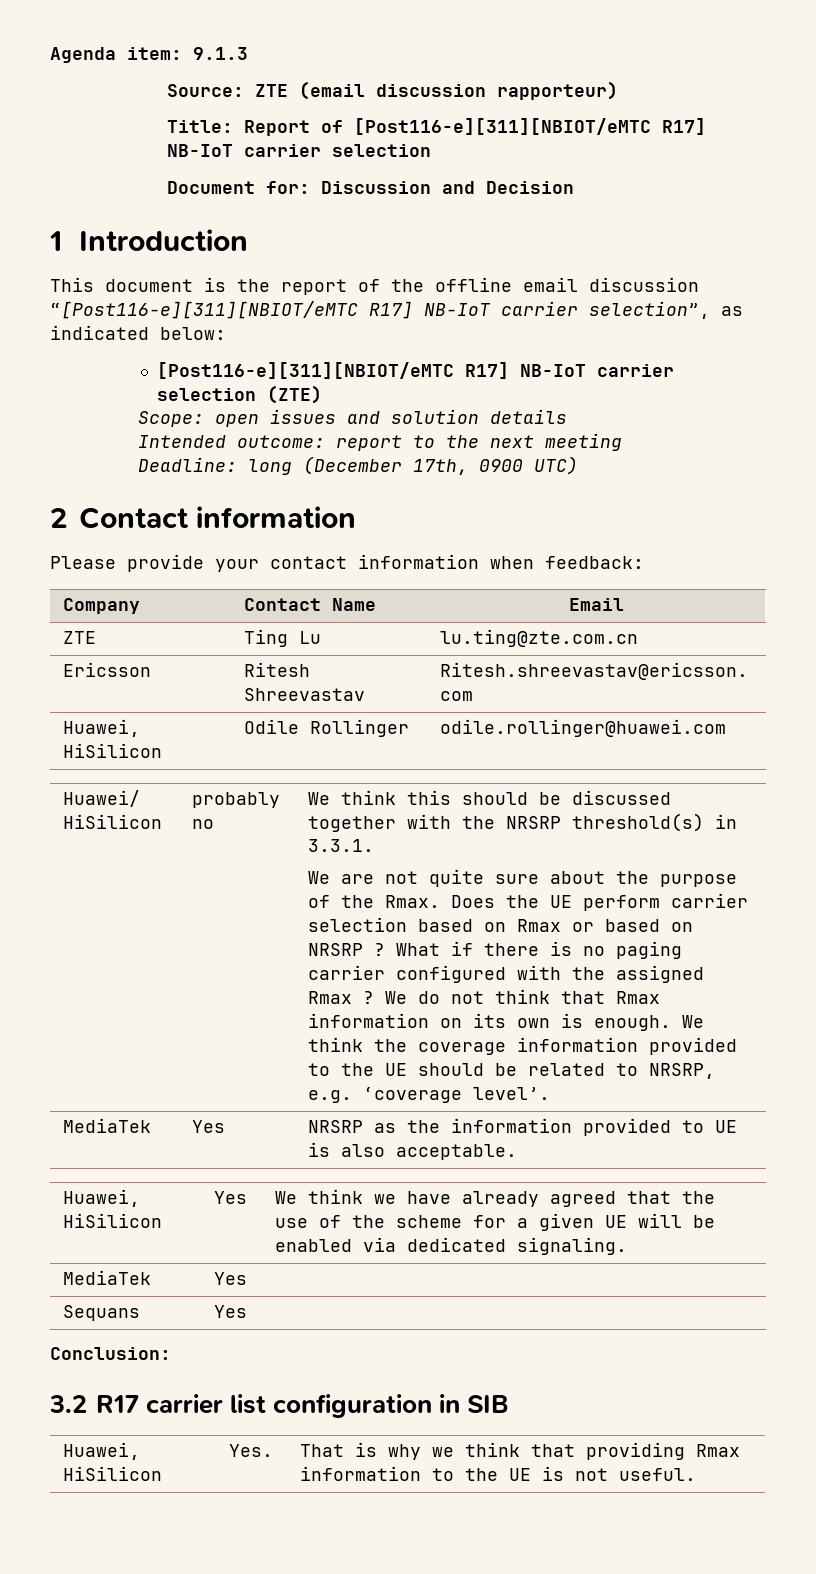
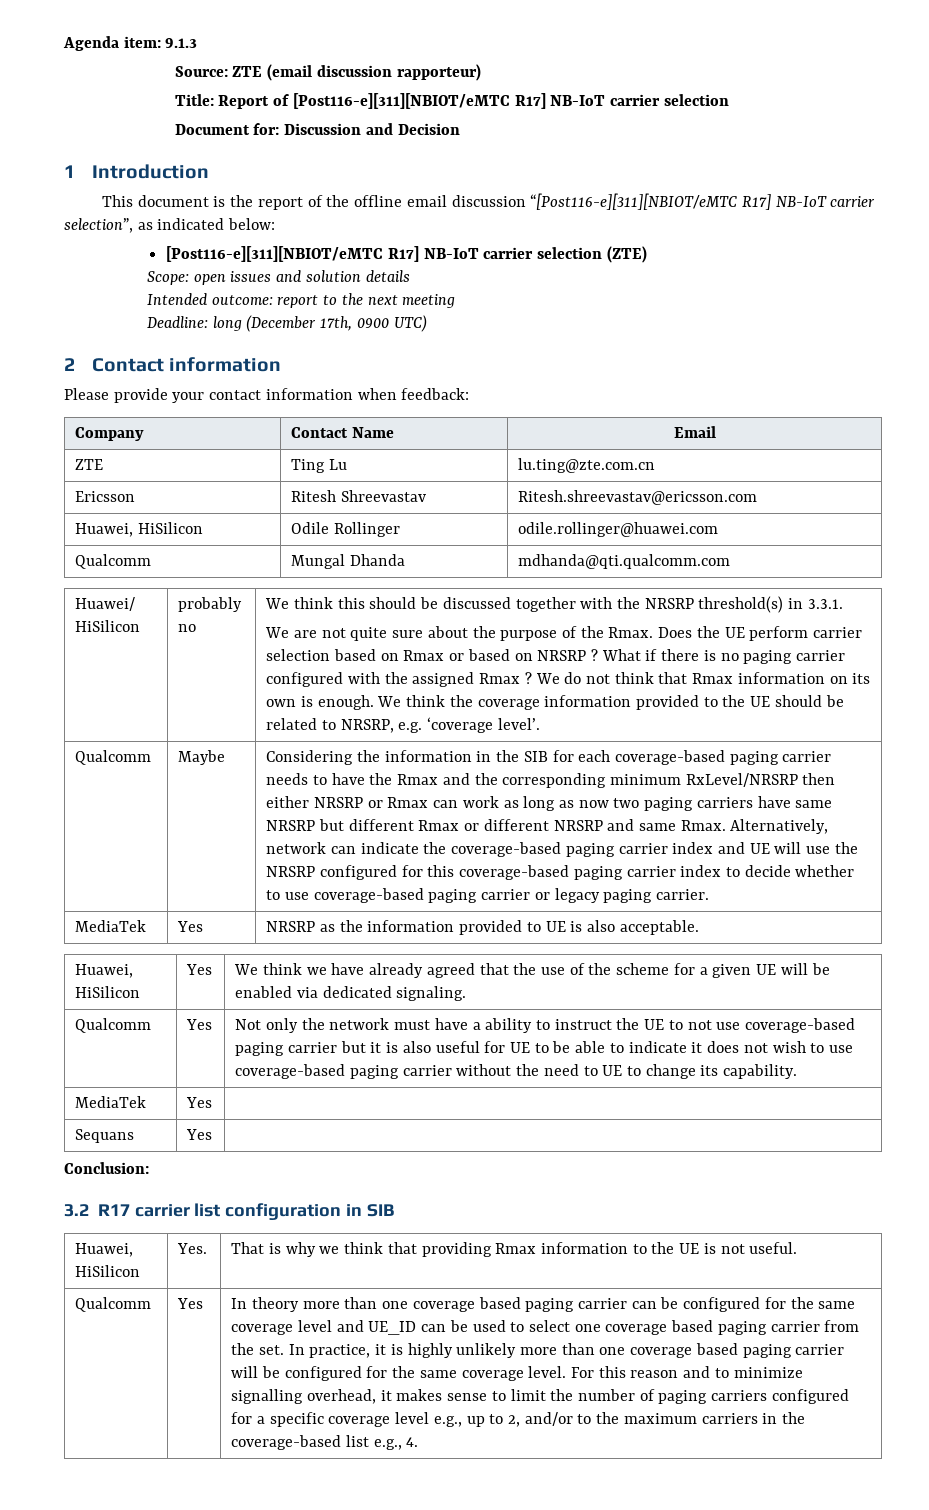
(727, 728) none -> [75,554,152,569] [291,554,405,569] [518,554,731,569] // Qualcomm | Mungal Dhanda | mdhanda@qti.qualcomm.com
(551, 1093) none -> [75,750,152,765] [178,750,226,765] [266,750,832,765] [266,773,836,788] [266,796,833,811] [266,819,829,834] [266,842,858,857] [266,865,855,880] [266,888,709,903] // Qualcomm | Maybe | Considering the information in the SIB for each coverage-based paging carrier needs to have the Rmax and the corresponding minimum RxLevel/NRSRP then either NRSRP or Rmax can work as long as now two paging carriers have same NRSRP but different Rmax or different NRSRP and same Rmax. Alternatively, network can indicate the coverage-based paging carrier index and UE will use the NRSRP configured for this coverage-based paging carrier index to decide whether to use coverage-based paging carrier or legacy paging carrier.
(628, 1246) none -> [75,1018,152,1033] [186,1019,213,1030] [235,1018,856,1033] [235,1041,853,1056] [235,1064,798,1079] // Qualcomm | Yes | Not only the network must have a ability to instruct the UE to not use coverage-based paging carrier but it is also useful for UE to be able to indicate it does not wish to use coverage-based paging carrier without the need to UE to change its capability.
(697, 1474) none -> [75,1297,152,1312] [177,1298,204,1309] [231,1297,856,1312] [231,1320,860,1335] [231,1343,845,1358] [231,1366,803,1381] [231,1389,849,1404] [231,1412,806,1427] [231,1435,419,1450] // Qualcomm | Yes | In theory more than one coverage based paging carrier can be configured for the same coverage level and UE_ID can be used to select one coverage based paging carrier from the set. In practice, it is highly unlikely more than one coverage based paging carrier will be configured for the same coverage level. For this reason and to minimize signalling overhead, it makes sense to limit the number of paging carriers configured for a specific coverage level e.g., up to 2, and/or to the maximum carriers in the coverage-based list e.g., 4.

